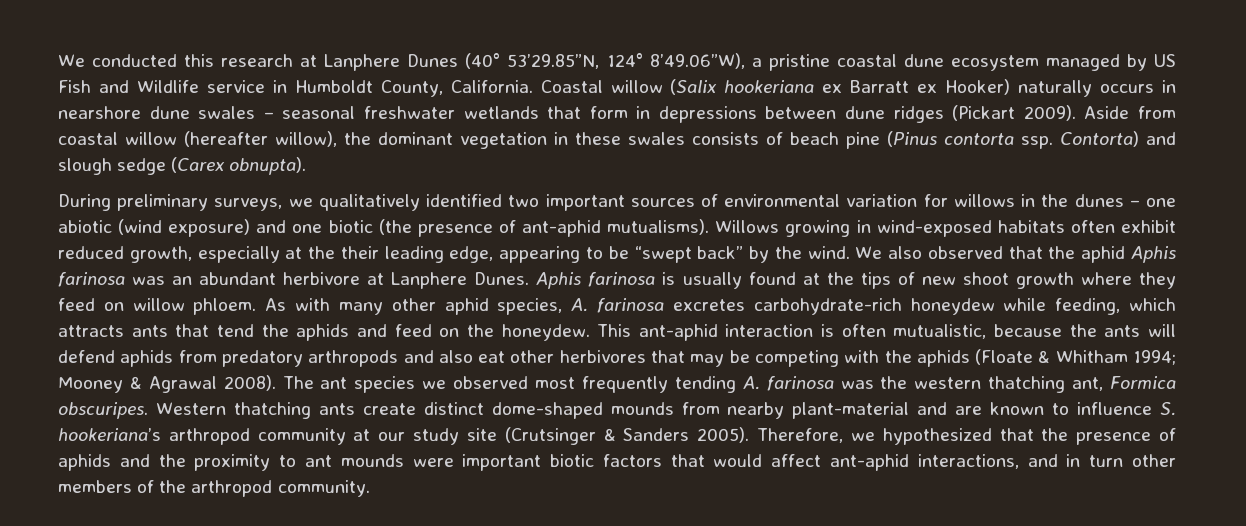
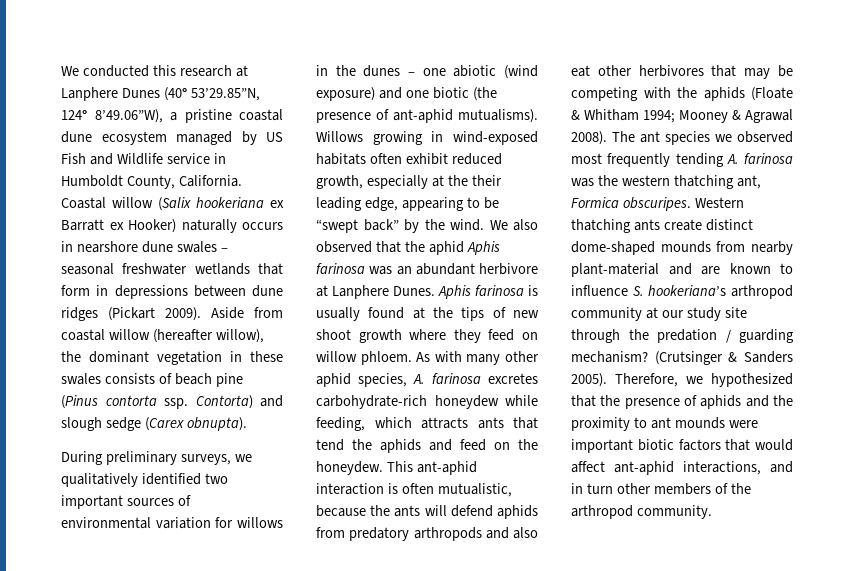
(497, 434) none -> [571,329,794,343] [571,351,648,363] through the predation / guarding mechanism?

